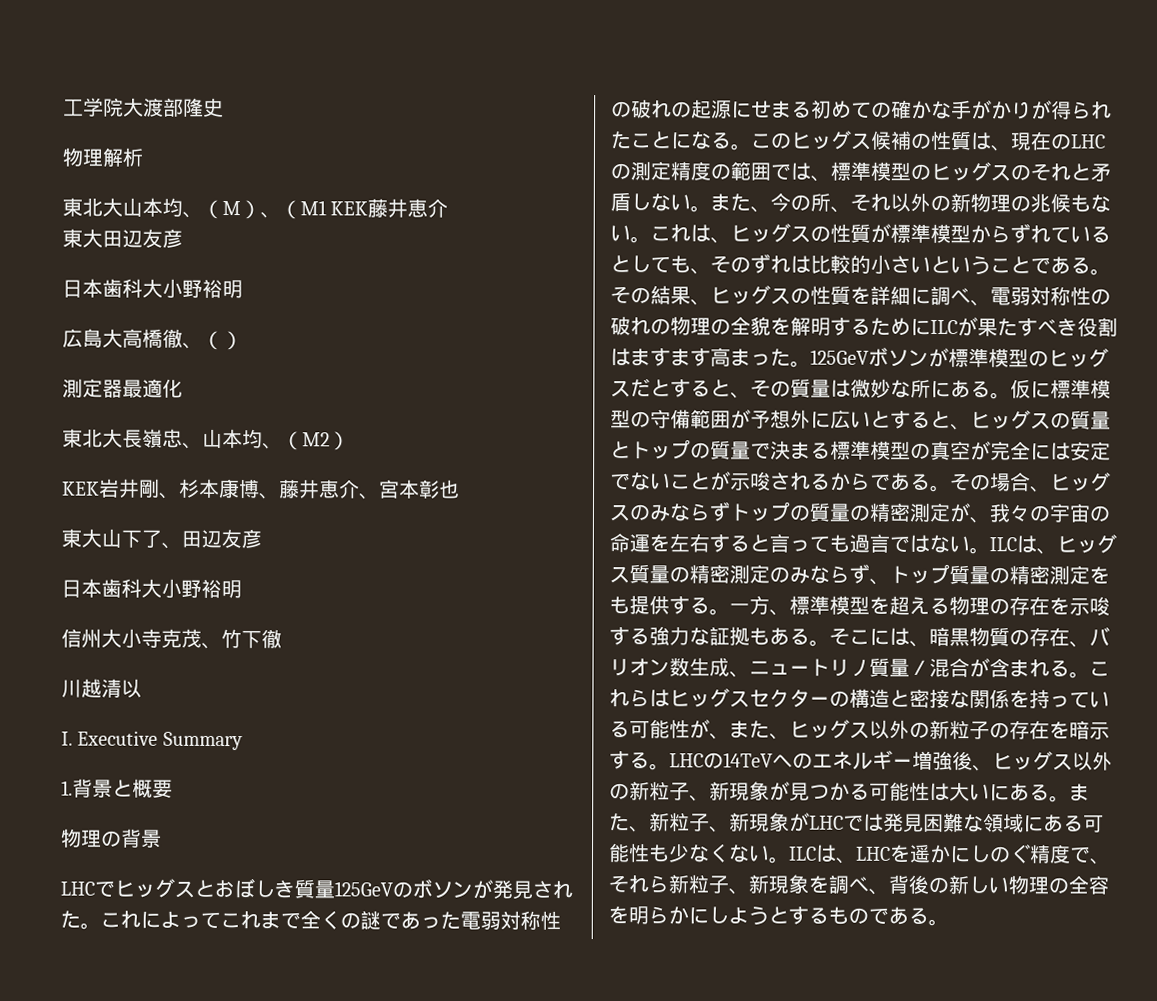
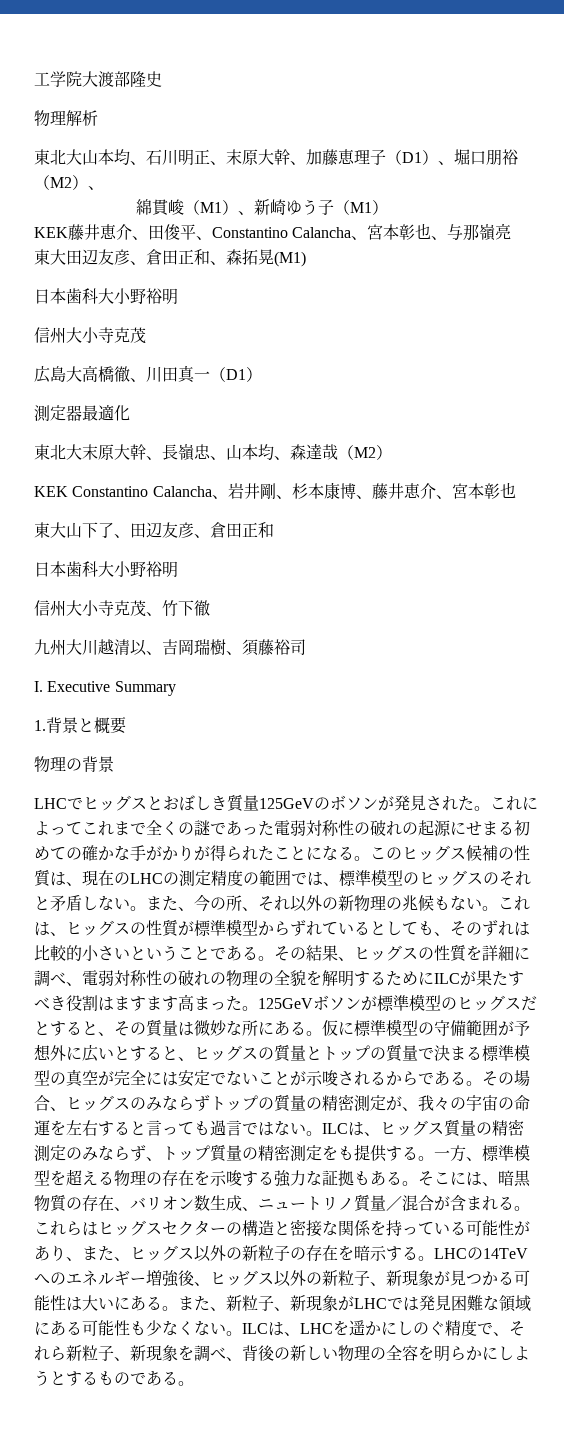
[202,198,449,220] [62,228,183,248] [62,278,243,299] （M）、（M1 KEK藤井恵介 // 東大田辺友彦 // 日本歯科大小野裕明 -> [146,149,518,166] [34,175,104,190] [135,199,388,216] [34,223,512,241] [34,249,306,267] [34,288,178,305] [34,327,146,344] 石川明正、末原大幹、加藤恵理子（D1）、堀口朋裕（M2）、 // 綿貫峻（M1）、新崎ゆう子（M1） // KEK藤井恵介、田俊平、Constantino Calancha、宮本彰也、与那嶺亮 // 東大田辺友彦、倉田正和、森拓晃(M1) // 日本歯科大小野裕明 // 信州大小寺克茂
[202,330,223,351] （ -> [146,365,246,383] 川田真一（D1
(123, 438) none -> [82,444,162,460] 末原大幹、
(283, 446) none -> [290,443,338,460] 森達哉
(100, 488) none -> [72,486,228,499] Constantino Calancha、
(262, 539) none -> [194,522,274,538] 、倉田正和
(282, 639) none -> [34,639,82,655] 九州大
(142, 688) none -> [146,639,306,656] 、吉岡瑞樹、須藤裕司
(710, 729) none -> [34,1245,66,1261] あり

